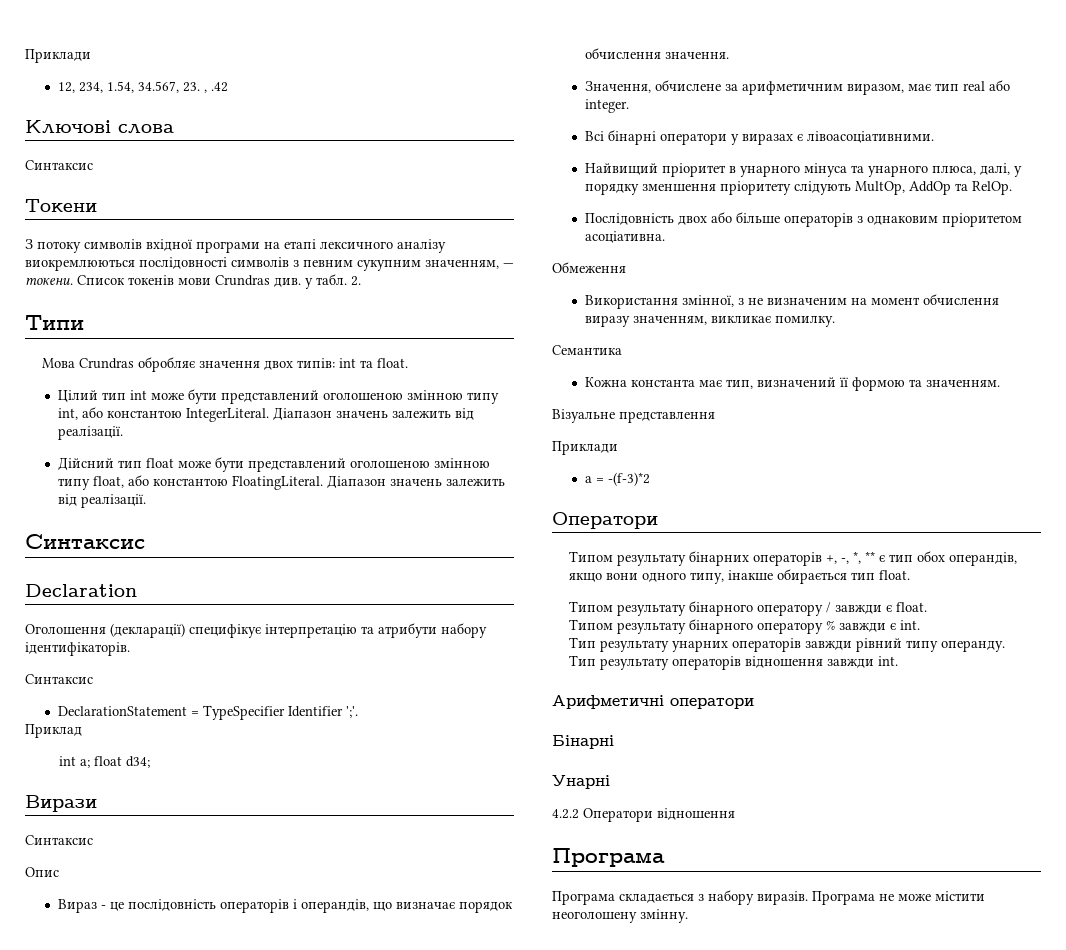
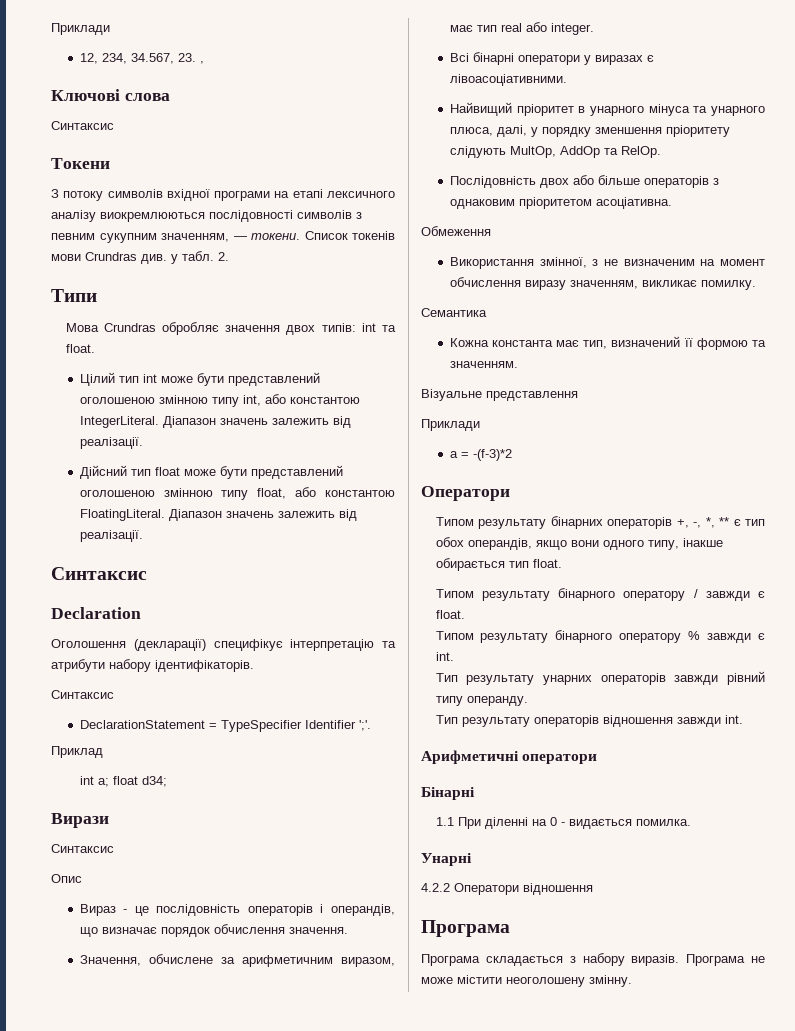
[106,81,134,93] 1.54, -> (127, 58) none
[210,82,228,92] .42 -> (204, 62) none
(614, 742) none -> [435,817,691,829] // 1.1 При дiленнi на 0 - видається помилка.

